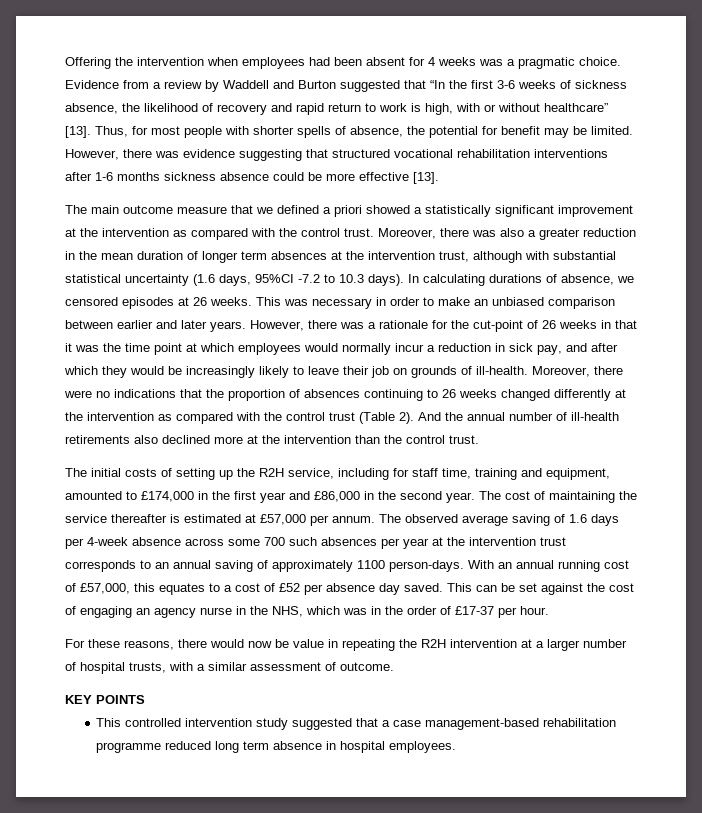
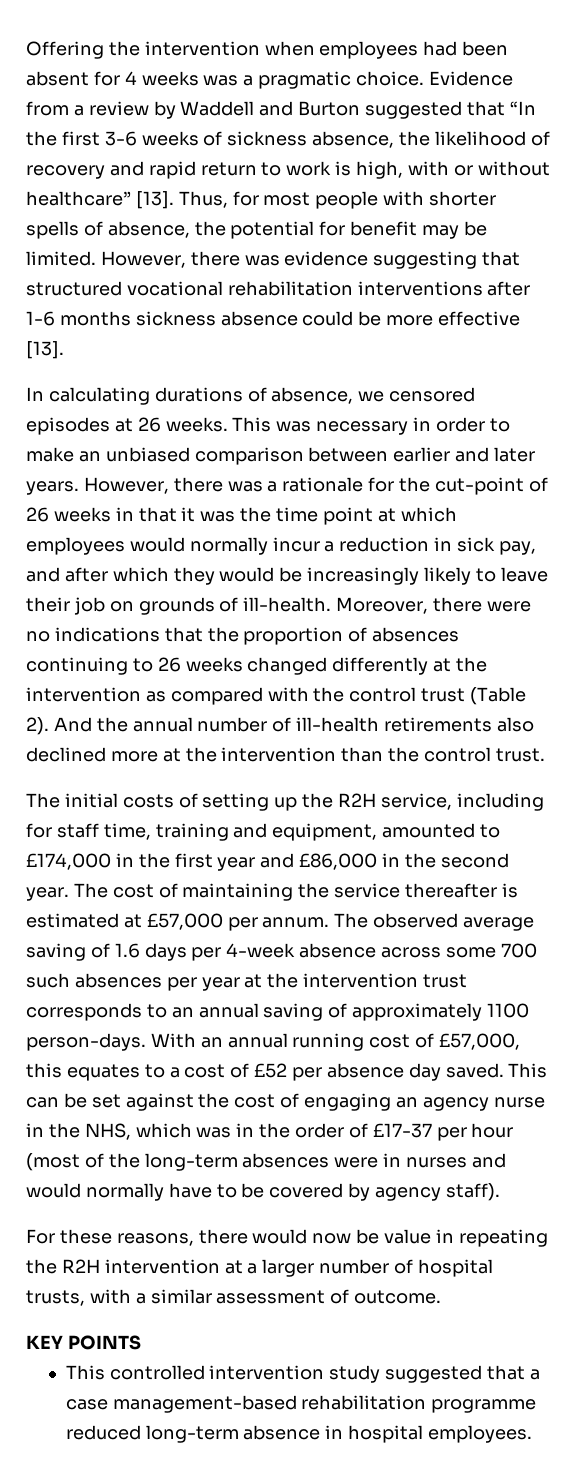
[65,205,633,217] [65,228,636,240] [65,251,616,263] [65,274,404,286] The main outcome measure that we defined a priori showed a statistically significant improvement at the intervention as compared with the control trust. Moreover, there was also a greater reduction in the mean duration of longer term absences at the intervention trust, although with substantial statistical uncertainty (1.6 days, 95%CI -7.2 to 10.3 days). -> (64, 350) none
[520,606,549,615] hour. -> [471,1123,514,1138] [26,1153,506,1171] [26,1183,500,1201] hour (most of the long-term absences were in nurses and would normally have to be covered by agency staff).
[215,741,270,753] long term -> [145,1425,239,1443] long-term

